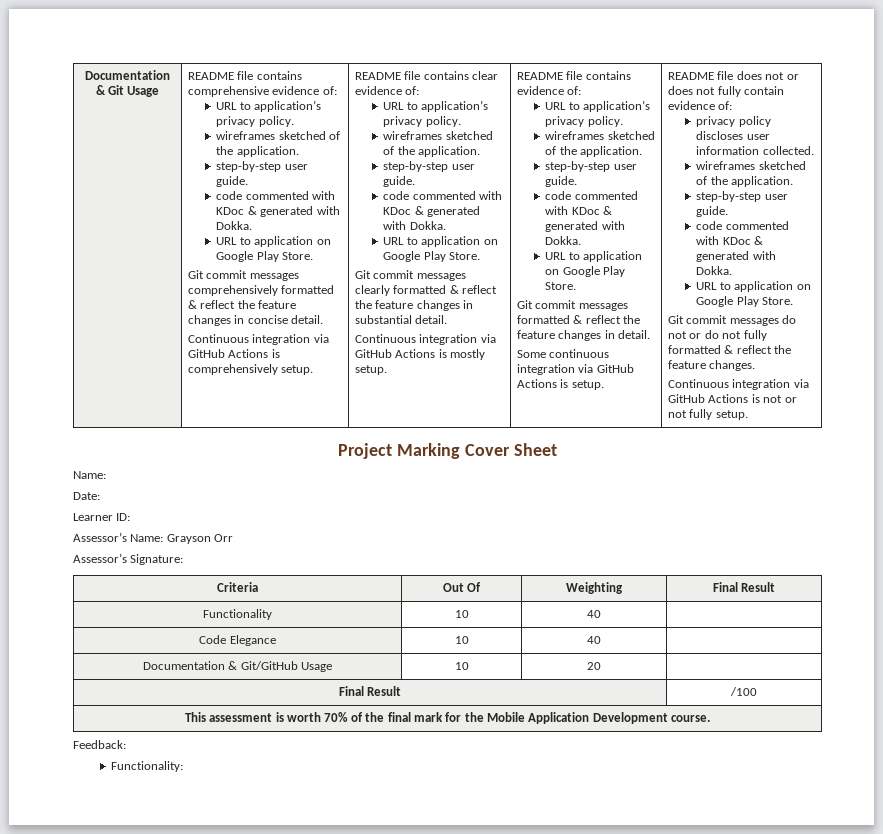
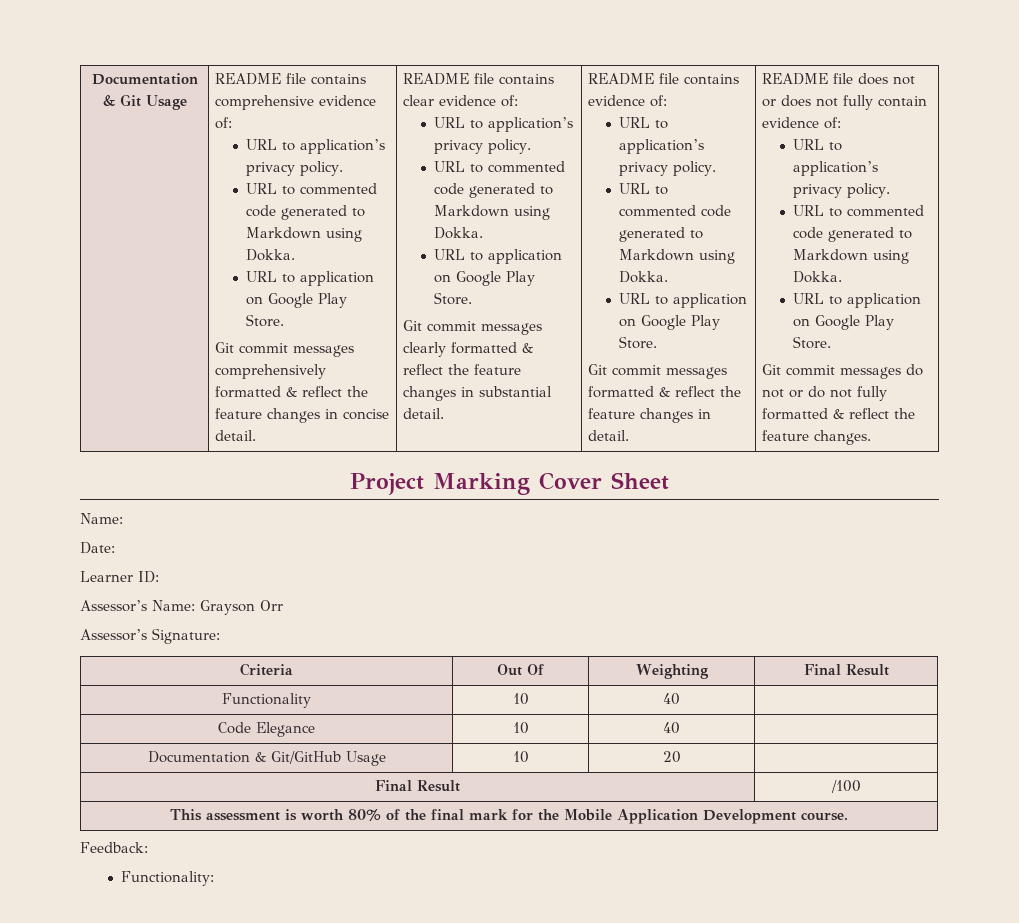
[216,131,341,140] [216,146,299,157] [216,161,308,172] [216,176,249,187] [216,191,336,200] [216,206,340,217] wireframes sketched of the application. // step-by-step user guide. // code commented with KDoc & generated with -> [246,183,378,195] [246,205,366,220] [246,227,363,242] URL to commented code generated to Markdown using
[188,334,329,345] [188,349,280,358] [188,364,314,375] // Continuous integration via GitHub Actions is comprehensively setup. -> (256, 435) none
[383,131,493,140] [383,146,481,157] [383,161,475,172] [383,176,416,187] [383,191,503,200] [383,206,481,217] [383,221,407,230] wireframes sketched of the application. // step-by-step user guide. // code commented with KDoc & generated with -> [434,161,566,173] [434,183,554,198] [434,205,551,220] URL to commented code generated to Markdown using
[355,334,496,345] [355,349,486,360] [355,365,388,375] // Continuous integration via GitHub Actions is mostly setup. -> (444, 413) none
[545,131,655,140] [545,146,643,157] [545,161,637,172] [545,176,578,187] [545,191,638,200] [545,206,613,215] [545,221,625,232] wireframes sketched of the application. // step-by-step user guide. // code commented with KDoc & generated with -> [619,183,669,195] [619,205,732,217] [619,227,704,242] [619,249,736,264] URL to commented code generated to Markdown using
[517,349,610,358] [517,364,634,375] [517,379,604,390] // Some continuous integration via GitHub Actions is setup. -> (629, 435) none
[696,116,771,127] [696,131,770,140] [696,146,814,155] [696,161,806,170] [696,176,794,187] [696,191,788,202] [696,206,729,217] [696,221,789,230] [696,236,764,245] [696,251,776,262] privacy policy discloses user information collected. // wireframes sketched of the application. // step-by-step user guide. // code commented with KDoc & generated with -> [793,139,843,151] [793,161,879,176] [793,183,891,198] [793,205,925,217] [793,227,913,242] [793,249,910,264] URL to application’s privacy policy. // URL to commented code generated to Markdown using
[668,379,809,390] [668,394,797,403] [668,409,748,420] // Continuous integration via GitHub Actions is not or not fully setup. -> (871, 437) none
[324,712,349,722] 70% -> [348,809,381,821] 80%

